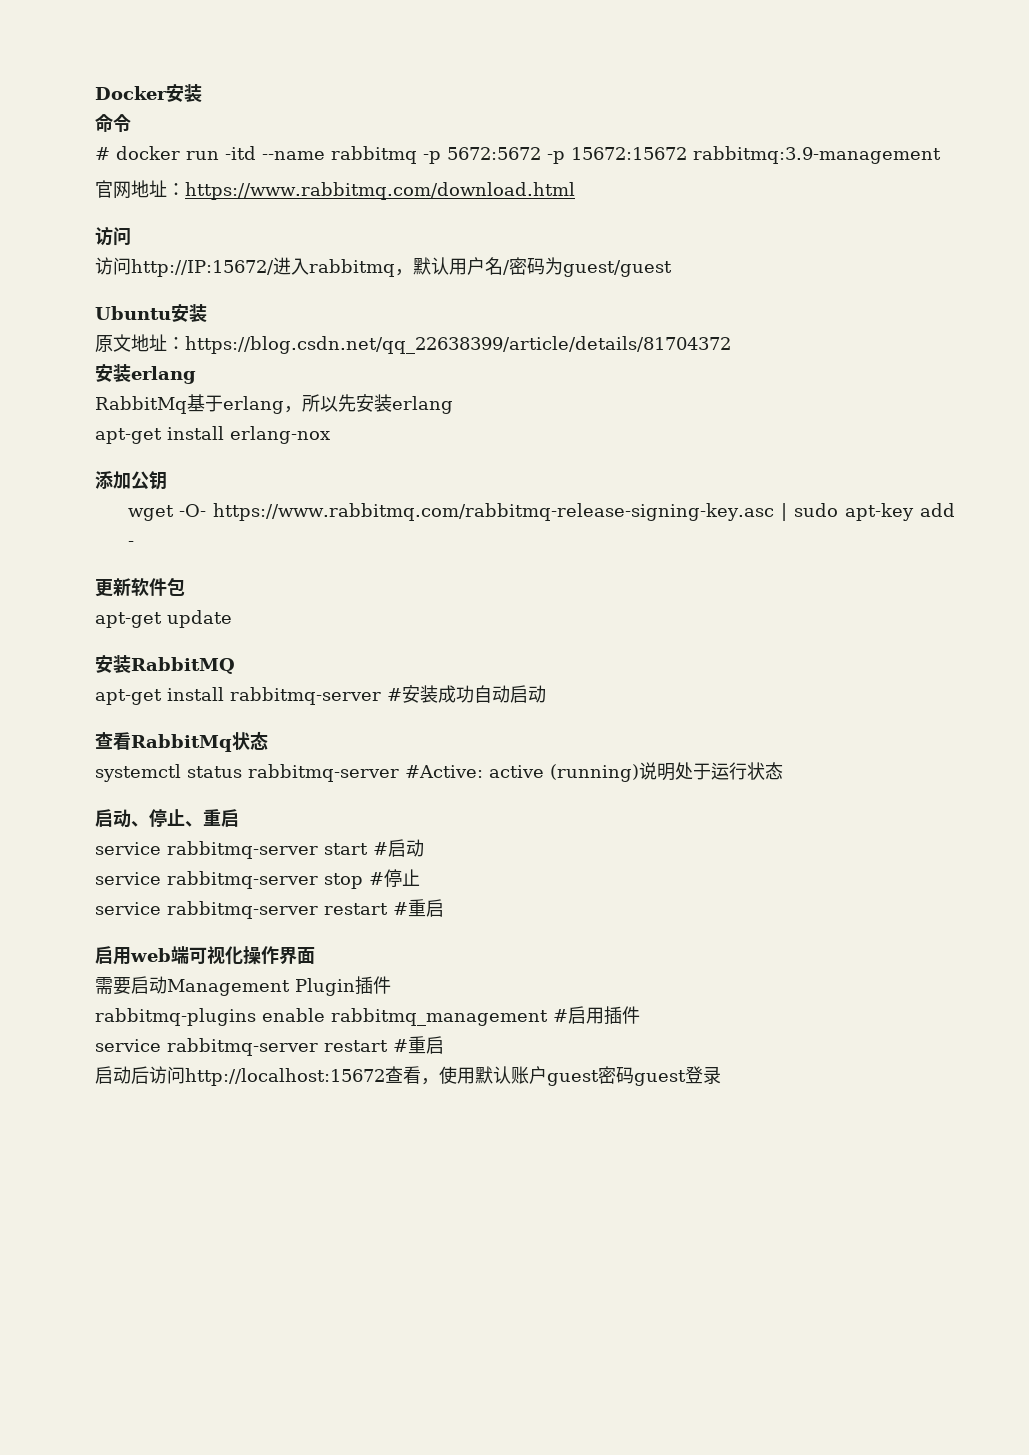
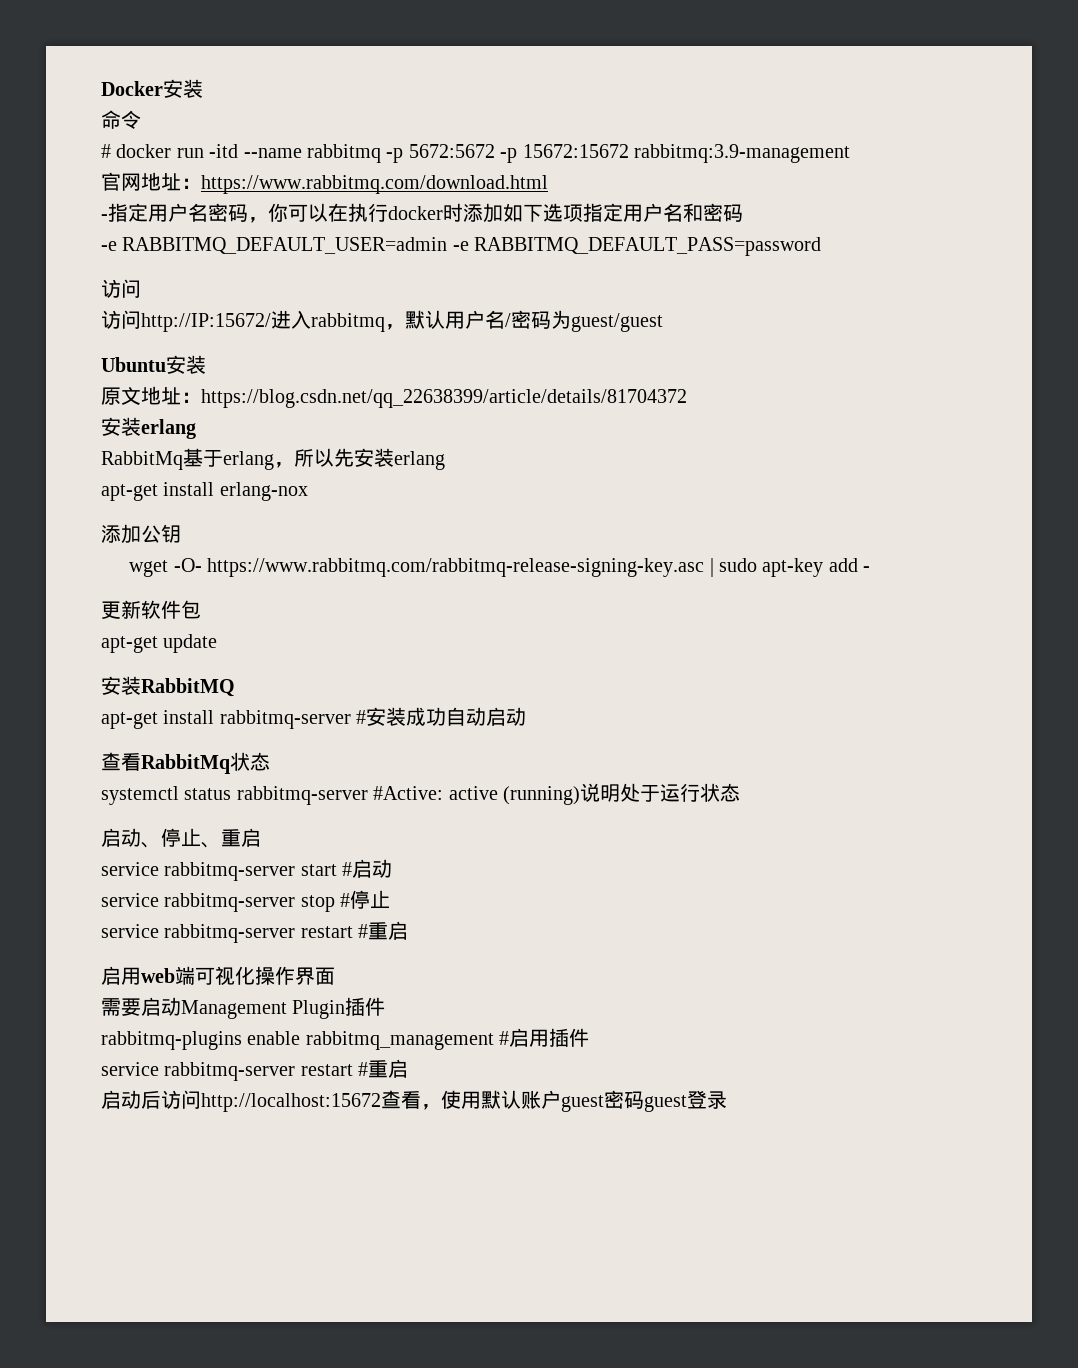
(575, 191) none -> [101,203,743,223] [101,237,822,256] // -指定用户名密码，你可以在执行docker时添加如下选项指定用户名和密码 // -e RABBITMQ_DEFAULT_USER=admin -e RABBITMQ_DEFAULT_PASS=password

